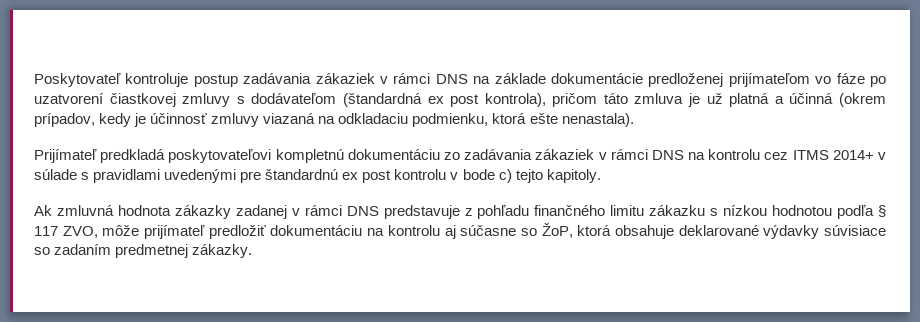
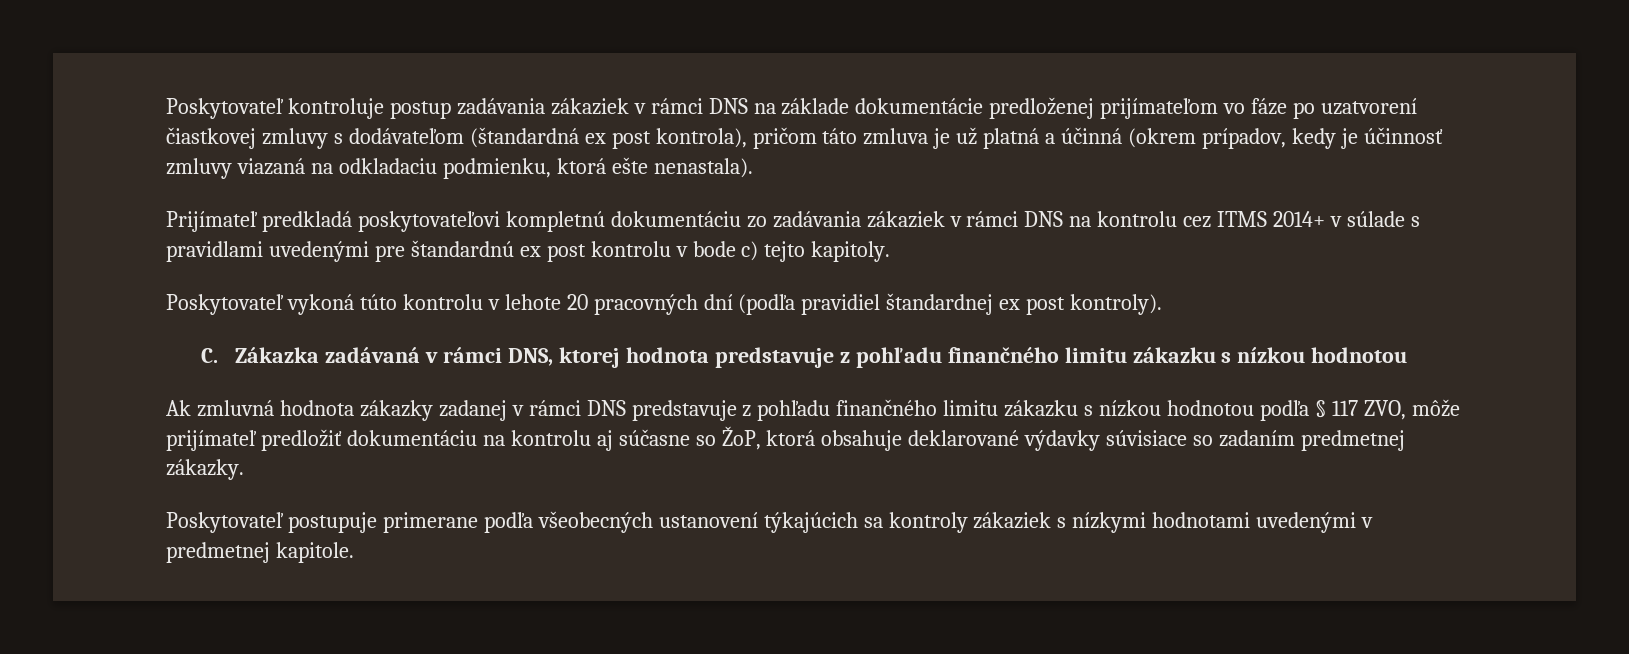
(601, 176) none -> [166,293,1163,315] [200,347,1408,368] // Poskytovateľ vykoná túto kontrolu v lehote 20 pracovných dní (podľa pravidiel štandardnej ex post kontroly). // C. Zákazka zadávaná v rámci DNS, ktorej hodnota predstavuje z pohľadu finančného limitu zákazku s nízkou hodnotou
(253, 251) none -> [166,511,1374,533] [166,542,354,563] // Poskytovateľ postupuje primerane podľa všeobecných ustanovení týkajúcich sa kontroly zákaziek s nízkymi hodnotami uvedenými v predmetnej kapitole.

